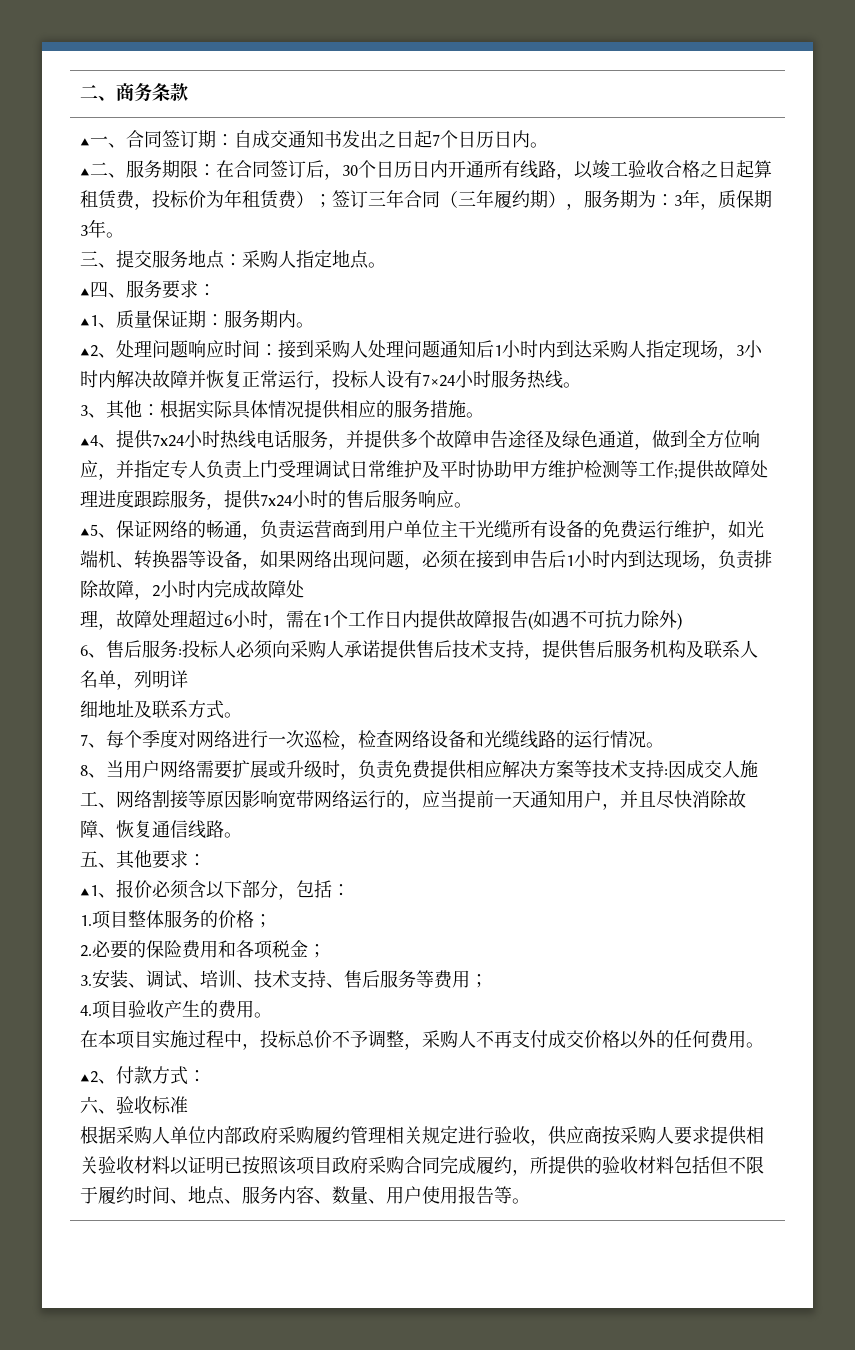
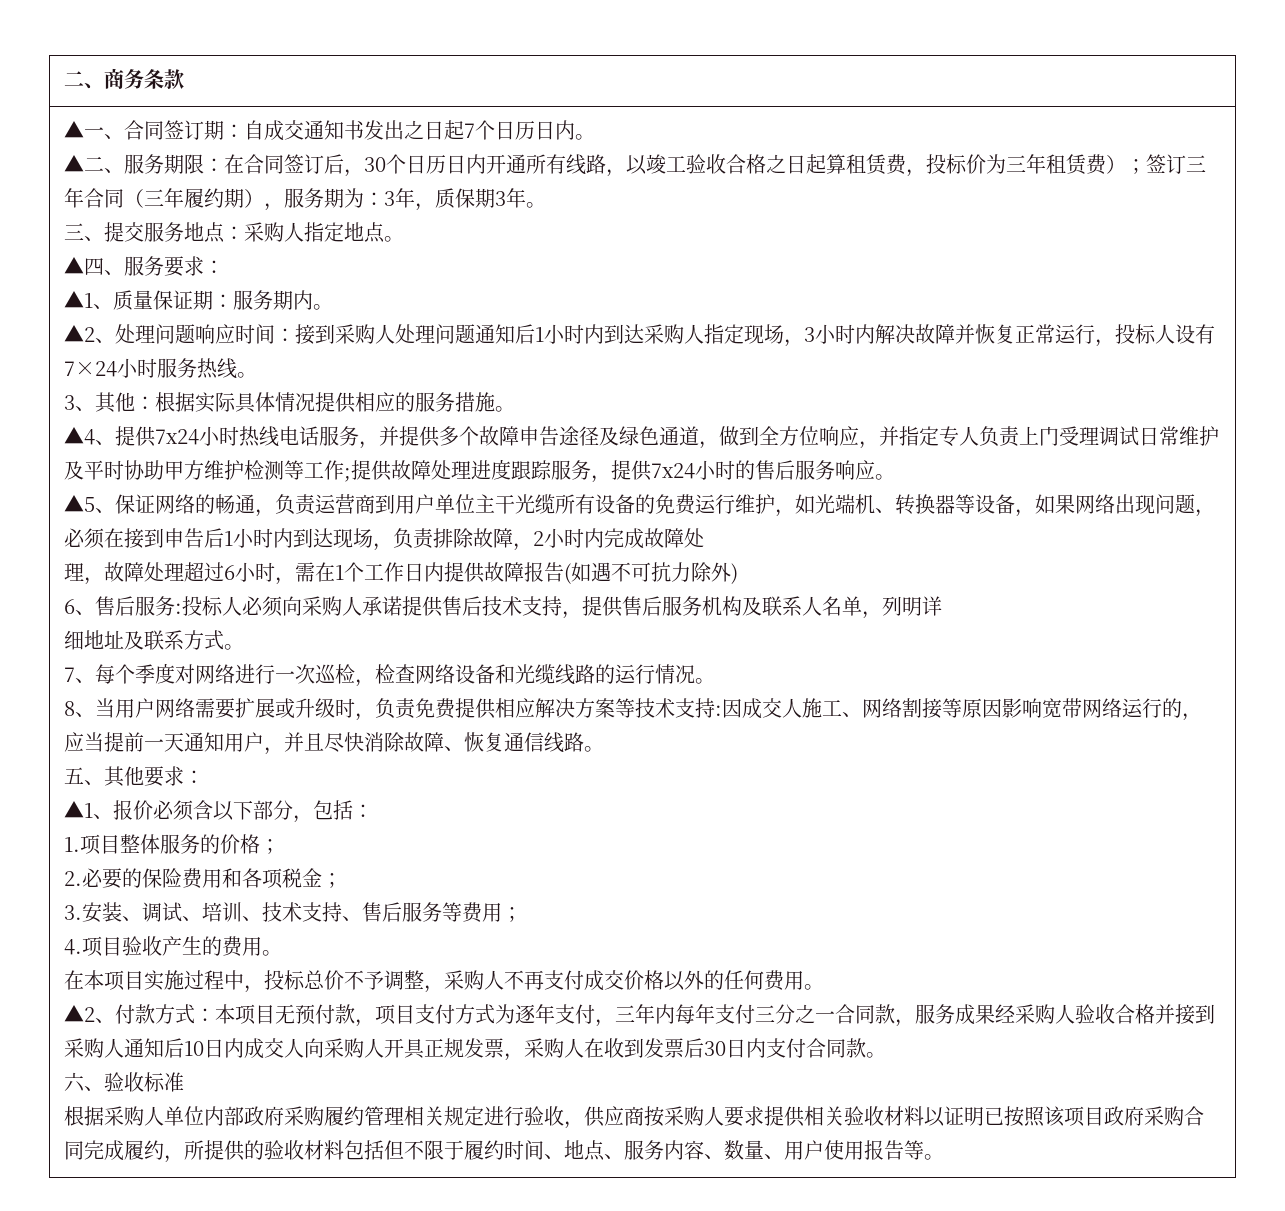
(224, 199) none -> [1005,155,1026,172] 三
(206, 1076) none -> [214,1004,1215,1027] [63,1038,886,1061] 本项目无预付款，项目支付方式为逐年支付，三年内每年支付三分之一合同款，服务成果经采购人验收合格并接到采购人通知后10日内成交人向采购人开具正规发票，采购人在收到发票后30日内支付合同款。

